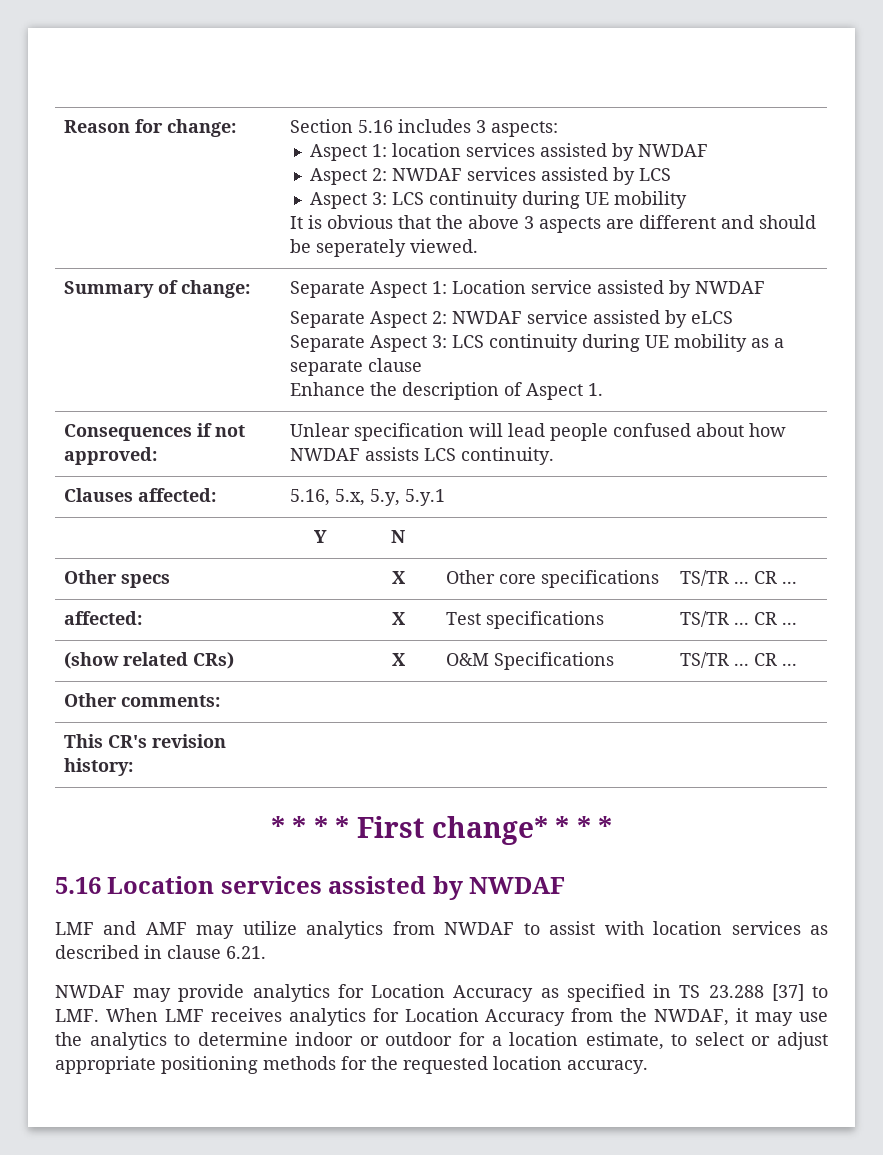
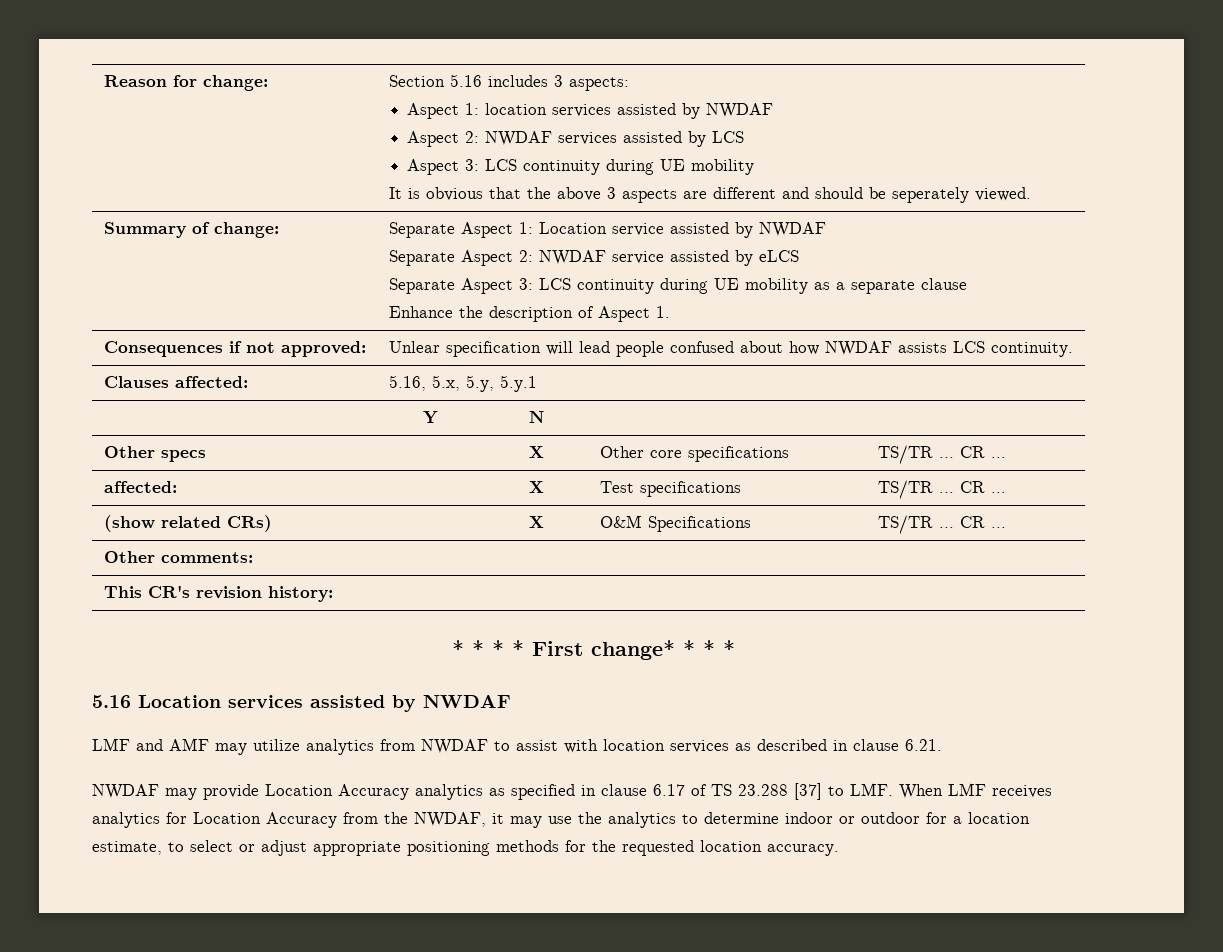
[252,984,534,1002] analytics for Location Accuracy -> [265,784,483,800] Location Accuracy analytics
(672, 991) none -> [601,784,707,796] clause 6.17 of

